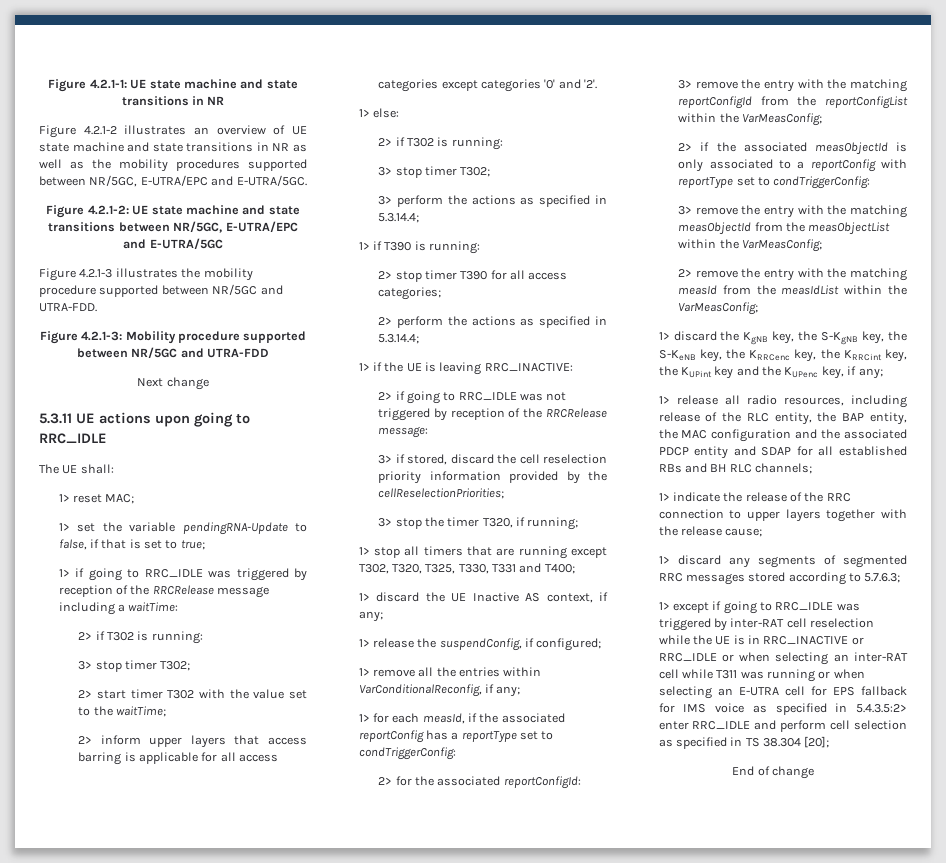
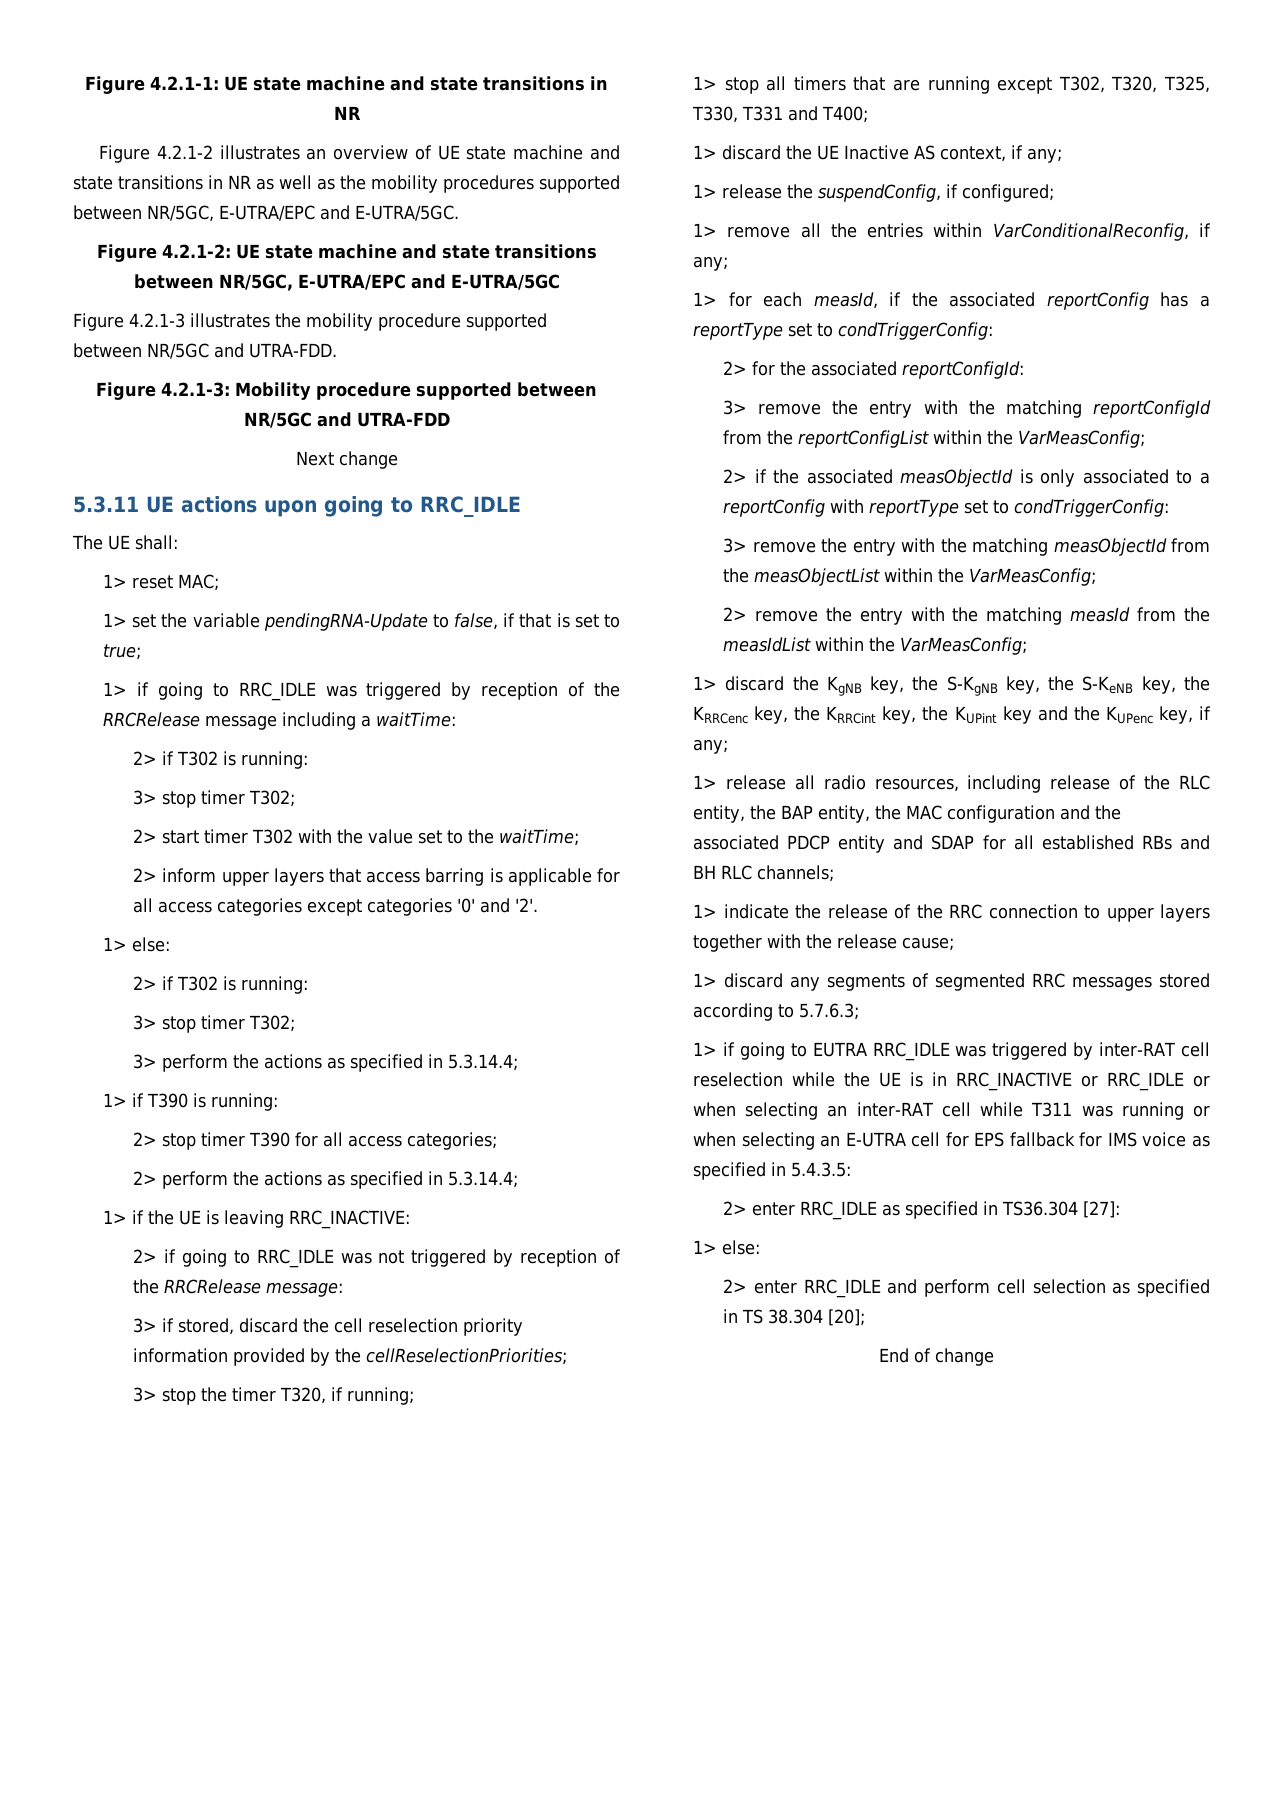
[672,601,773,614] except if going to -> [722,1042,867,1060] if going to EUTRA
[856,704,907,713] 5.4.3.5:2> -> [791,1162,852,1177] [723,1201,1121,1220] [693,1240,761,1255] [723,1279,748,1293] 5.4.3.5: // 2> enter RRC_IDLE as specified in TS36.304 [27]: // 1> else: // 2>

